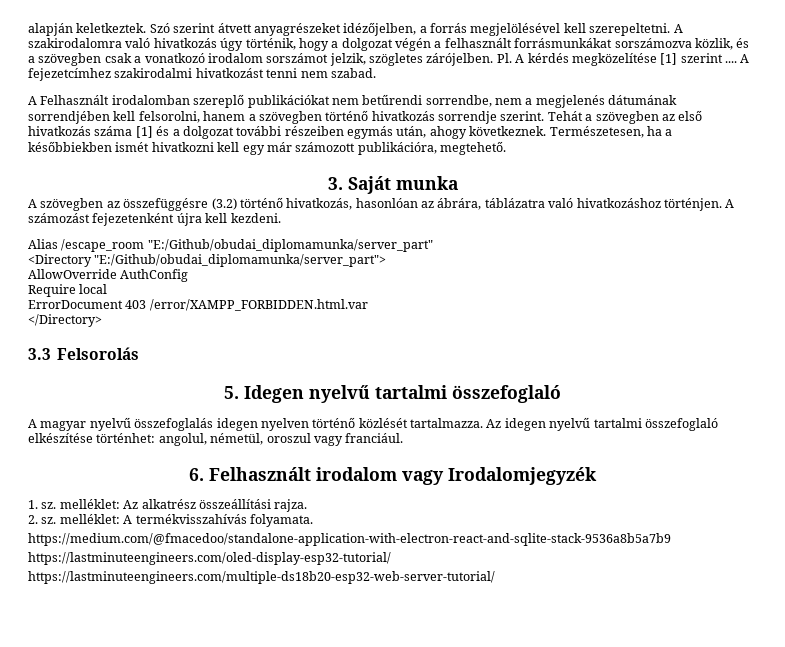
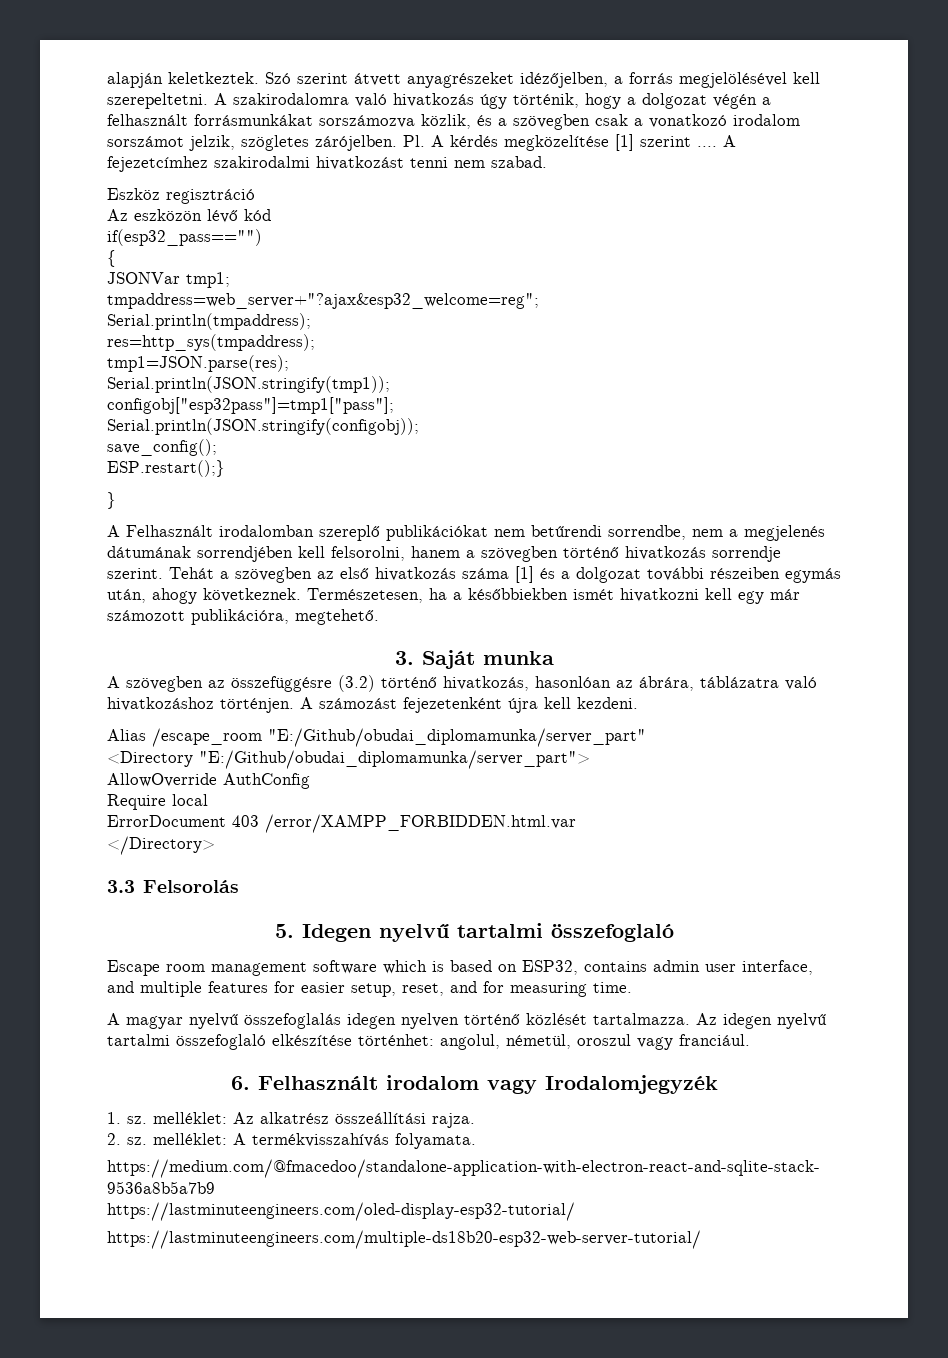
(376, 73) none -> [107,188,255,204] [107,209,271,223] [107,229,262,246] [107,250,116,267] [107,272,230,288] [107,293,539,309] [107,313,311,330] [107,334,315,351] [107,355,289,372] [107,376,390,393] [107,397,394,414] [107,418,419,435] [107,439,217,456] [107,460,225,477] [107,492,116,509] // Eszköz regisztráció // Az eszközön lévő kód // if(esp32_pass=="") // { // JSONVar tmp1; // tmpaddress=web_server+"?ajax&esp32_welcome=reg"; // Serial.println(tmpaddress); // res=http_sys(tmpaddress); // tmp1=JSON.parse(res); // Serial.println(JSON.stringify(tmp1)); // configobj["esp32pass"]=tmp1["pass"]; // Serial.println(JSON.stringify(configobj)); // save_config(); // ESP.restart();} // }
(561, 394) none -> [107,960,813,976] [107,981,632,997] // Escape room management software which is based on ESP32, contains admin user interface, and multiple features for easier setup, reset, and for measuring time.

